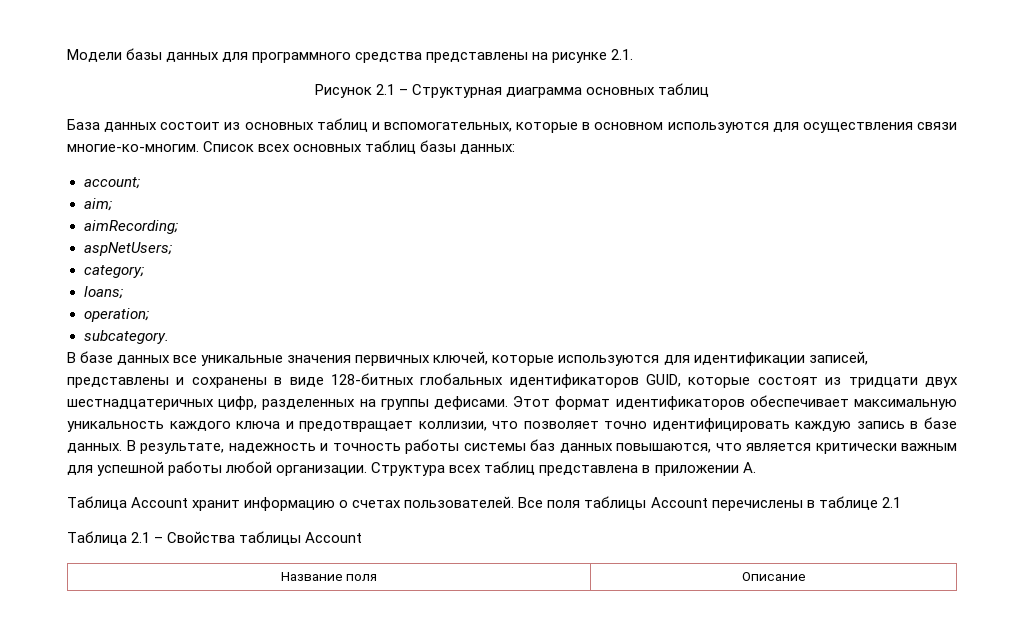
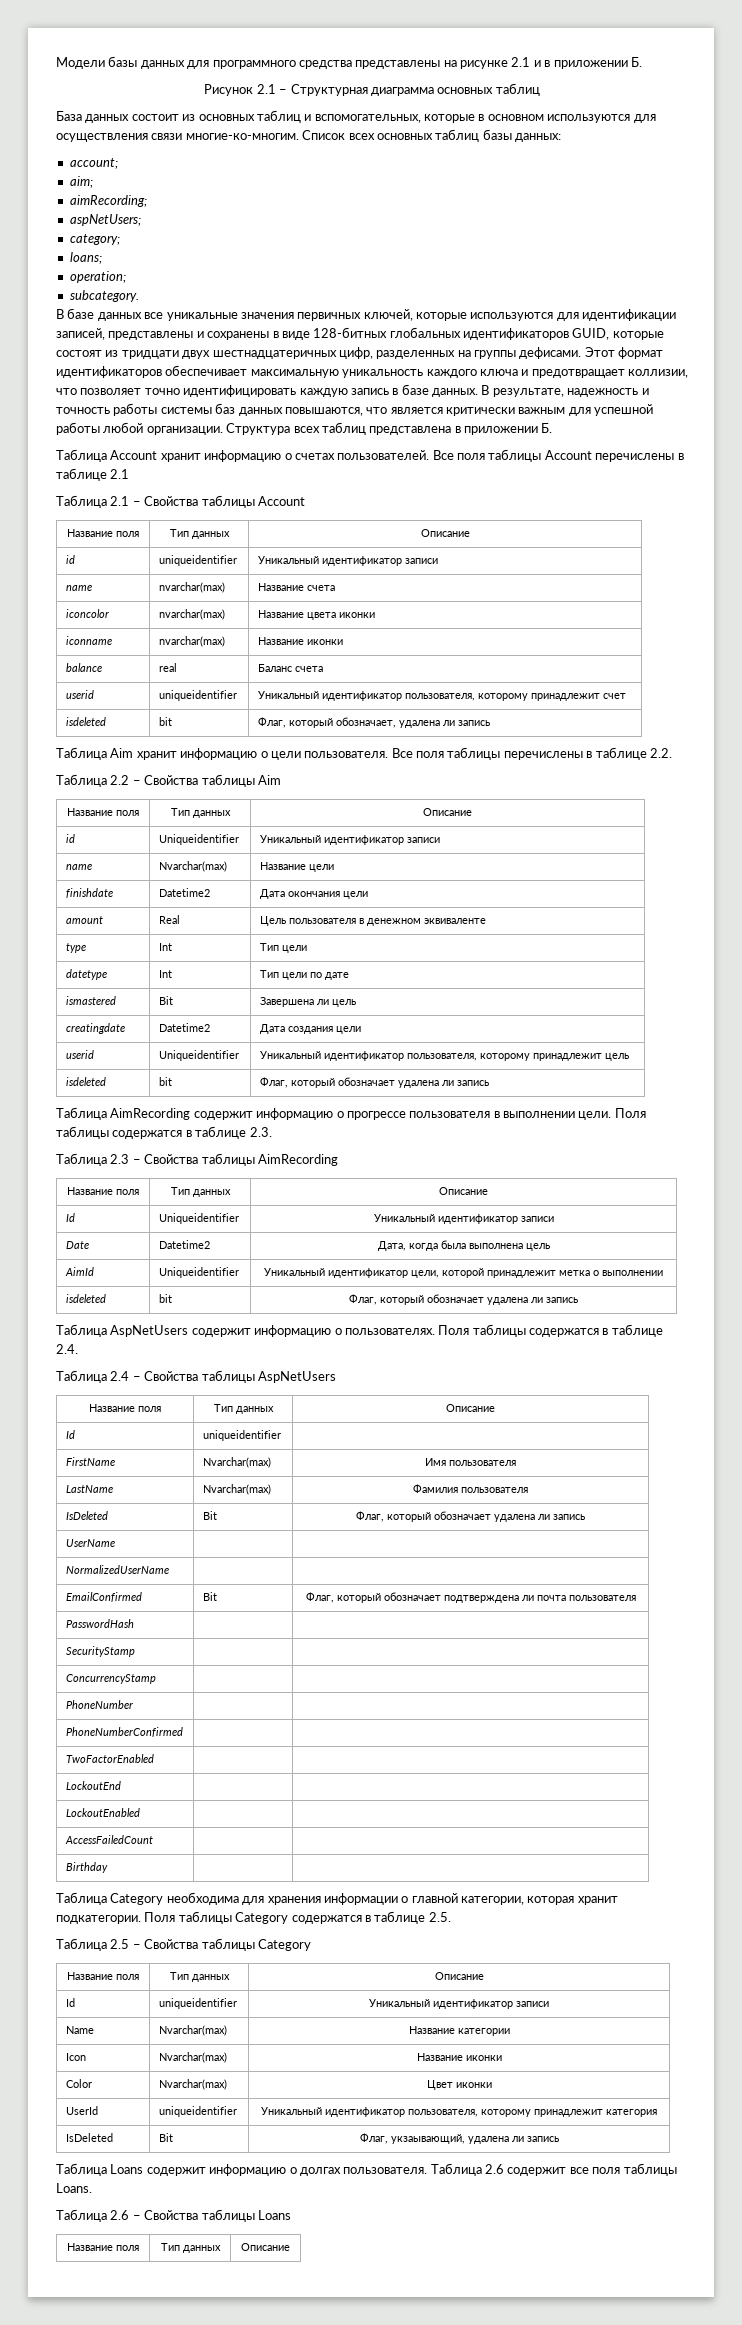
[611,49,634,60] 2.1. -> [511,57,642,69] 2.1 и в приложении Б.
[742,462,756,473] А. -> [541,423,553,433] Б.
[741,572,806,581] | Описание -> [169,529,230,539] [420,529,470,537] [65,555,75,564] [158,555,237,566] [257,556,438,566] [65,585,92,591] [158,582,225,593] [257,583,335,591] [65,609,109,618] [158,609,225,620] [257,610,375,620] [65,636,112,645] [158,636,225,647] [257,637,343,645] [65,663,102,672] [158,663,177,672] [257,664,323,672] [65,690,94,699] [158,690,237,701] [257,691,626,701] [65,717,106,726] [158,717,172,726] [257,717,490,728] [56,747,672,760] [56,774,281,787] [67,808,139,816] [170,808,231,818] [423,808,472,816] [65,834,75,843] [158,834,239,845] [259,835,440,845] [65,864,92,870] [158,861,227,872] [259,862,334,872] [65,888,113,898] [158,888,210,897] [259,889,368,899] [65,916,103,924] [158,915,180,924] [259,916,486,926] [65,943,86,953] [158,943,172,951] [259,943,307,953] [65,969,107,980] [158,970,172,978] [259,970,349,980] [65,996,116,1005] [158,996,173,1005] [259,997,356,1007] [65,1023,125,1034] [158,1023,210,1032] [259,1024,361,1034] [65,1050,94,1059] [158,1050,239,1061] [259,1051,629,1061] [65,1077,106,1086] [158,1077,172,1086] [259,1077,489,1088] [56,1107,646,1120] [56,1126,272,1139] [56,1153,338,1166] [67,1187,139,1195] [170,1187,231,1197] [439,1187,488,1195] [65,1213,75,1222] [158,1213,239,1224] [373,1214,554,1224] [65,1241,89,1249] [158,1240,210,1249] [377,1240,550,1251] [64,1267,94,1276] [158,1267,239,1278] [264,1268,663,1278] [65,1294,106,1303] [158,1294,172,1303] [349,1294,578,1305] [56,1324,663,1337] [56,1344,78,1354] [56,1370,336,1383] [89,1404,161,1412] [213,1404,274,1414] [446,1404,495,1412] [65,1430,75,1439] [202,1430,281,1441] [65,1457,115,1466] [202,1457,271,1468] [425,1458,516,1466] [65,1485,113,1493] [202,1484,271,1495] [413,1484,528,1493] [65,1511,108,1520] [202,1511,217,1520] [356,1511,585,1522] [65,1539,115,1547] [65,1565,169,1574] [65,1592,142,1602] [202,1592,217,1601] [305,1592,636,1603] [65,1619,134,1628] [65,1646,135,1657] [65,1674,156,1684] [65,1700,133,1709] [65,1727,183,1737] [65,1754,154,1763] [65,1781,121,1790] [65,1808,140,1817] [64,1835,153,1844] [65,1862,108,1873] [56,1892,618,1905] [56,1911,451,1924] [56,1938,311,1951] [67,1972,139,1980] [169,1972,230,1982] [434,1972,484,1980] [65,1998,75,2007] [158,1998,237,2009] [369,1999,549,2009] [65,2026,94,2034] [158,2025,227,2036] [408,2026,510,2036] [65,2053,86,2061] [158,2052,227,2063] [416,2053,502,2061] [65,2079,92,2088] [158,2079,227,2090] [426,2080,492,2090] [65,2106,98,2115] [158,2106,237,2117] [261,2107,657,2117] [65,2133,113,2142] [158,2133,173,2142] [359,2133,559,2144] [56,2163,677,2176] [56,2183,92,2193] [56,2209,291,2222] [67,2243,139,2251] [160,2243,221,2253] [241,2243,290,2251] | Тип данных | Описание // id | uniqueidentifier | Уникальный идентификатор записи // name | nvarchar(max) | Название счета // iconcolor | nvarchar(max) | Название цвета иконки // iconname | nvarchar(max) | Название иконки // balance | real | Баланс счета // userid | uniqueidentifier | Уникальный идентификатор пользователя, которому принадлежит счет // isdeleted | bit | Флаг, который обозначает, удалена ли запись // Таблица Aim хранит информацию о цели пользователя. Все поля таблицы перечислены в таблице 2.2. // Таблица 2.2 – Свойства таблицы Aim // Название поля | Тип данных | Описание // id | Uniqueidentifier | Уникальный идентификатор записи // name | Nvarchar(max) | Название цели // finishdate | Datetime2 | Дата окончания цели // amount | Real | Цель пользователя в денежном эквиваленте // type | Int | Тип цели // datetype | Int | Тип цели по дате // ismastered | Bit | Завершена ли цель // creatingdate | Datetime2 | Дата создания цели // userid | Uniqueidentifier | Уникальный идентификатор пользователя, которому принадлежит цель // isdeleted | bit | Флаг, который обозначает удалена ли запись // Таблица AimRecording содержит информацию о прогрессе пользователя в выполнении цели. Поля таблицы содержатся в таблице 2.3. // Таблица 2.3 – Свойства таблицы AimRecording // Название поля | Тип данных | Описание // Id | Uniqueidentifier | Уникальный идентификатор записи // Date | Datetime2 | Дата, когда была выполнена цель // AimId | Uniqueidentifier | Уникальный идентификатор цели, которой принадлежит метка о выполнении // isdeleted | bit | Флаг, который обозначает удалена ли запись // Таблица AspNetUsers содержит информацию о пользователях. Поля таблицы содержатся в таблице 2.4. // Таблица 2.4 – Свойства таблицы AspNetUsers // Название поля | Тип данных | Описание // Id | uniqueidentifier | // FirstName | Nvarchar(max) | Имя пользователя // LastName | Nvarchar(max) | Фамилия пользователя // IsDeleted | Bit | Флаг, который обозначает удалена ли запись // UserName | | // NormalizedUserName | | // EmailConfirmed | Bit | Флаг, который обозначает подтверждена ли почта пользователя // PasswordHash | | // SecurityStamp | | // ConcurrencyStamp | | // PhoneNumber | | // PhoneNumberConfirmed | | // TwoFactorEnabled | | // LockoutEnd | | // LockoutEnabled | | // AccessFailedCount | | // Birthday | | // Таблица Category необходима для хранения информации о главной категории, которая хранит подкатегории. Поля таблицы Category содержатся в таблице 2.5. // Таблица 2.5 – Свойства таблицы Category // Название поля | Тип данных | Описание // Id | uniqueidentifier | Уникальный идентификатор записи // Name | Nvarchar(max) | Название категории // Icon | Nvarchar(max) | Название иконки // Color | Nvarchar(max) | Цвет иконки // UserId | uniqueidentifier | Уникальный идентификатор пользователя, которому принадлежит категория // IsDeleted | Bit | Флаг, укзаывающий, удалена ли запись // Таблица Loans содержит информацию о долгах пользователя. Таблица 2.6 содержит все поля таблицы Loans. // Таблица 2.6 – Свойства таблицы Loans // Название поля | Тип данных | Описание

